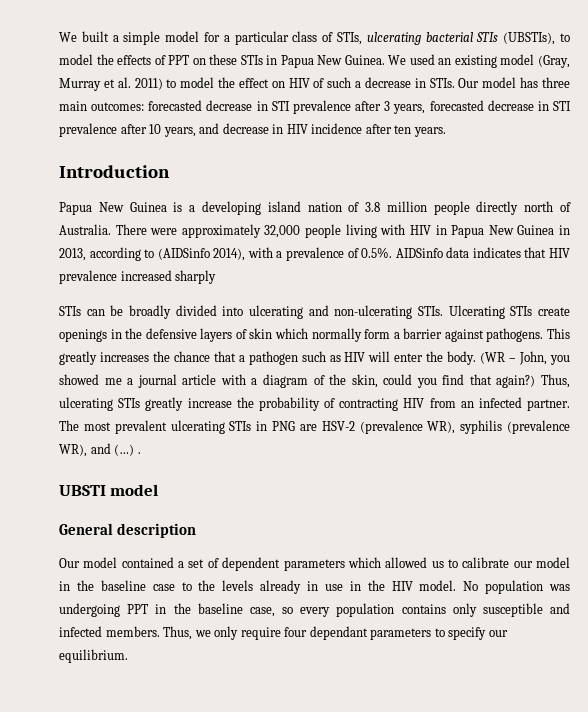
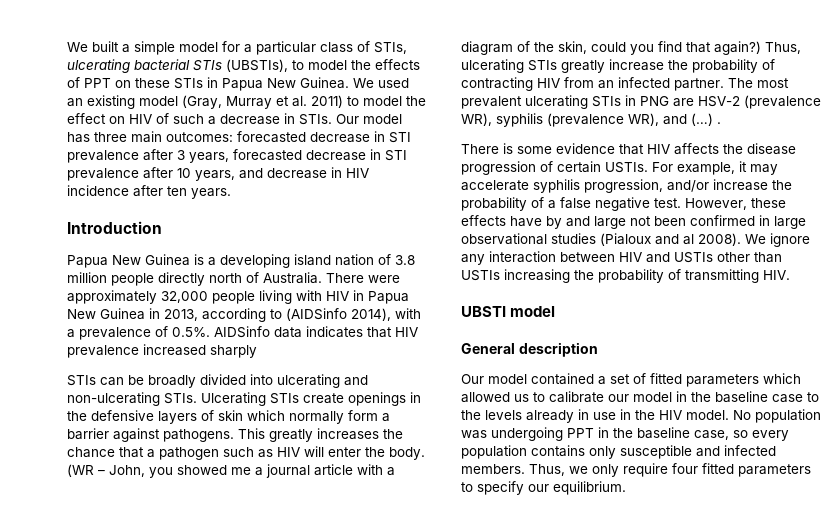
(141, 453) none -> [461,143,796,155] [461,161,778,175] [461,179,792,193] [461,197,786,211] [461,215,806,229] [461,233,810,247] [461,251,782,265] [461,269,790,283] // There is some evidence that HIV affects the disease progression of certain USTIs. For example, it may accelerate syphilis progression, and/or increase the probability of a false negative test. However, these effects have by and large not been confirmed in large observational studies (Pialoux and al 2008). We ignore any interaction between HIV and USTIs other than USTIs increasing the probability of transmitting HIV.
[222,557,281,571] dependent -> [650,373,682,384] fitted
[309,626,368,640] dependant -> [702,463,734,474] fitted

